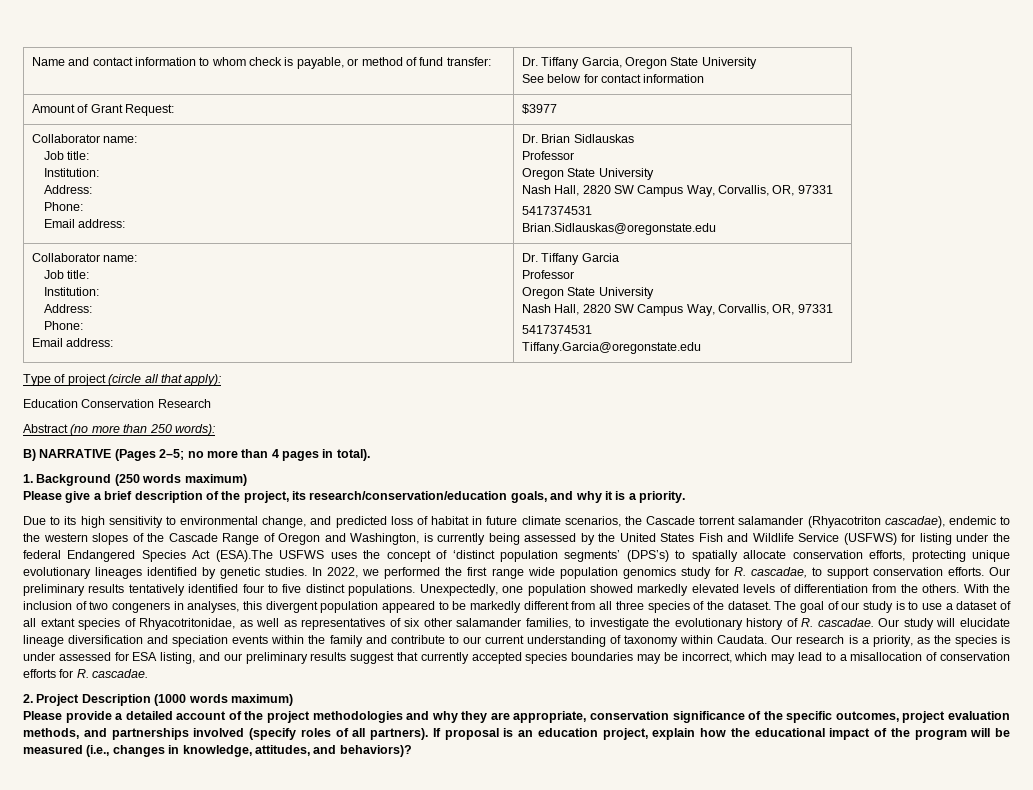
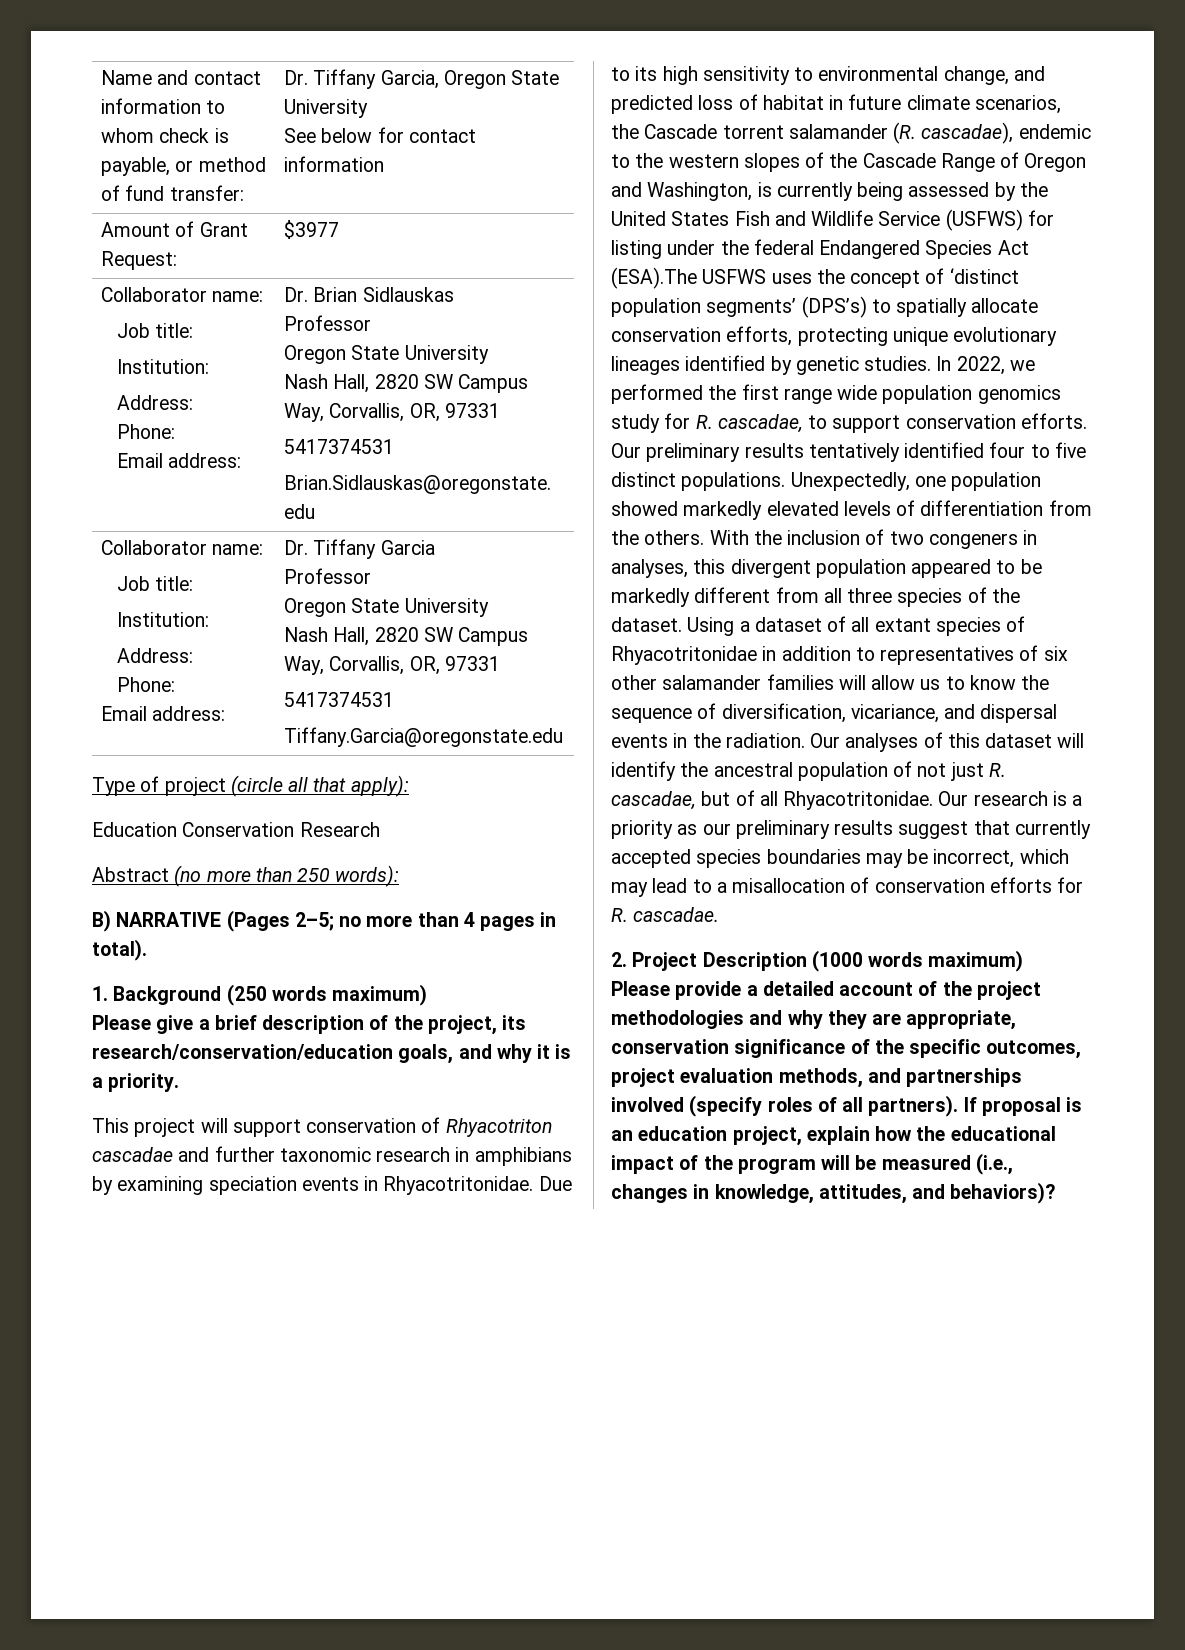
(685, 497) none -> [92,1117,552,1137] [92,1146,572,1166] [92,1176,534,1195] This project will support conservation of Rhyacotriton cascadae and further taxonomic research in amphibians by examining speciation events in Rhyacotritonidae.
[807,516,881,528] (Rhyacotriton -> [893,122,917,144] (R.
[774,601,942,613] The goal of our study is to use -> [687,617,735,636] Using
[139,618,297,630] Rhyacotritonidae, as well as -> [611,646,875,665] Rhyacotritonidae in addition to
[525,618,1010,630] [23,635,1011,647] [23,652,220,664] families, to investigate the evolutionary history of R. cascadae. Our study will elucidate lineage diversification and speciation events within the family and contribute to our current understanding of taxonomy within Caudata. Our research is a priority, as the species is under assessed for ESA listing, and -> [766,674,1050,690] [611,703,1058,723] [611,732,1085,752] [611,761,1006,781] [611,790,1083,810] [611,820,698,839] families will allow us to know the sequence of diversification, vicariance, and dispersal events in the radiation. Our analyses of this dataset will identify the ancestral population of not just R. cascadae, but of all Rhyacotritonidae. Our research is a priority as

